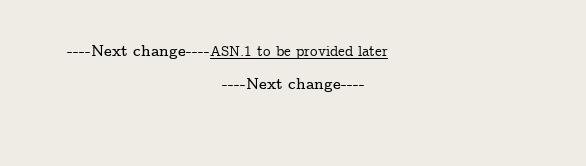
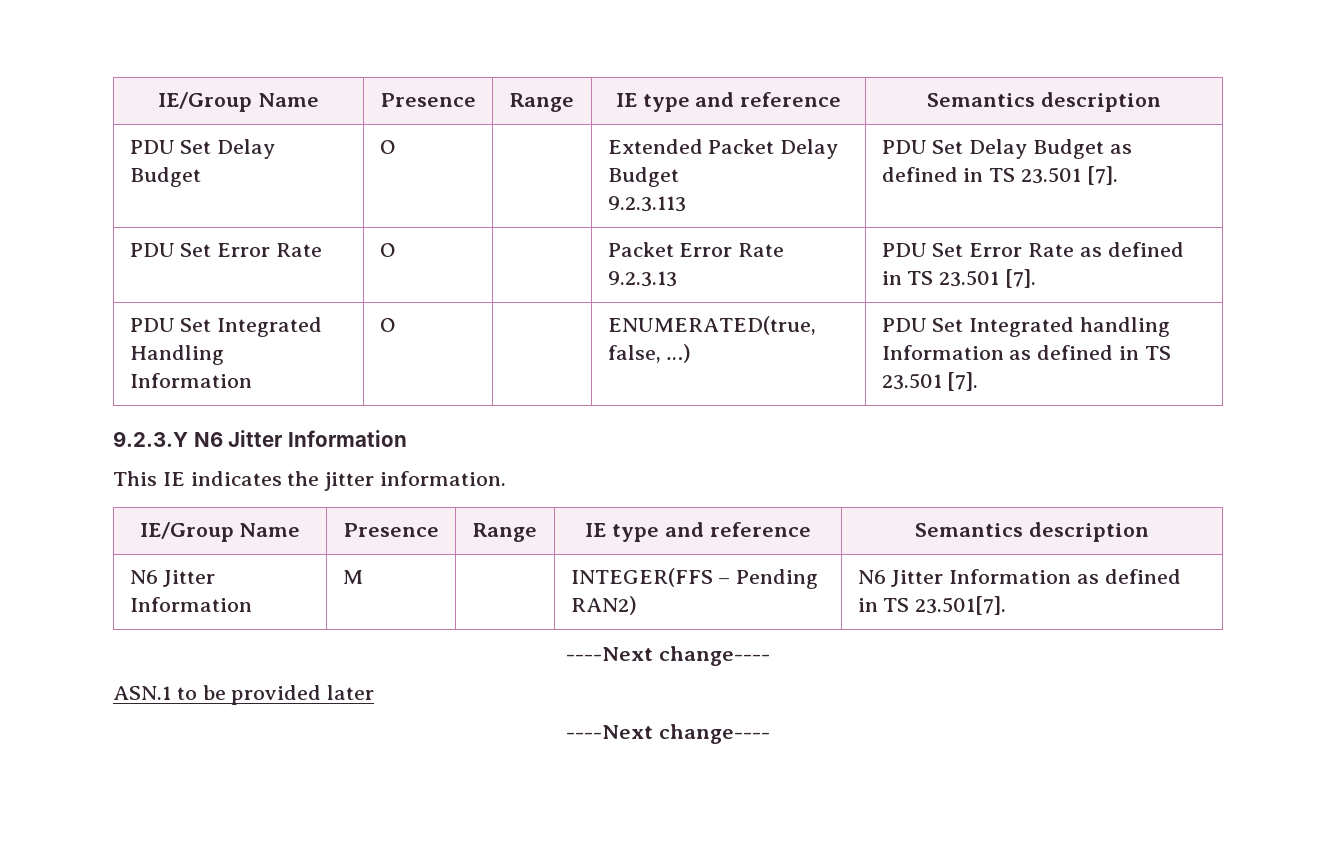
[67,45,252,59] ----Next change----ASN.1 -> [158,92,319,112] [380,93,476,107] [510,93,574,112] [615,92,842,112] [927,92,1161,112] [129,139,276,159] [129,167,201,187] [379,140,396,154] [607,139,839,159] [607,167,679,187] [607,196,686,212] [881,139,1132,159] [881,166,1118,185] [129,243,322,257] [379,243,396,257] [607,242,785,257] [607,271,677,287] [881,242,1184,257] [881,269,1036,288] [129,317,323,337] [129,345,224,365] [129,373,252,388] [379,318,396,332] [607,316,816,335] [607,344,692,363] [881,317,1170,337] [881,345,1171,360] [881,372,979,391] [113,430,407,447] [113,471,507,491] [139,522,301,542] [343,523,439,537] [473,523,537,542] [585,522,811,542] [915,522,1149,542] [129,570,216,587] [129,597,252,612] [342,570,363,584] [570,568,819,589] [570,596,637,615] [857,569,1181,587] [857,596,1007,615] [566,646,770,666] [113,686,171,700] IE/Group Name | Presence | Range | IE type and reference | Semantics description // PDU Set Delay Budget | O | | Extended Packet Delay Budget // 9.2.3.113 | PDU Set Delay Budget as defined in TS 23.501 [7]. // PDU Set Error Rate | O | | Packet Error Rate 9.2.3.13 | PDU Set Error Rate as defined in TS 23.501 [7]. // PDU Set Integrated Handling Information | O | | ENUMERATED(true, false, …) | PDU Set Integrated handling Information as defined in TS 23.501 [7]. // 9.2.3.Y N6 Jitter Information // This IE indicates the jitter information. // IE/Group Name | Presence | Range | IE type and reference | Semantics description // N6 Jitter Information | M | | INTEGER(FFS – Pending RAN2) | N6 Jitter Information as defined in TS 23.501[7]. // ----Next change---- // ASN.1

